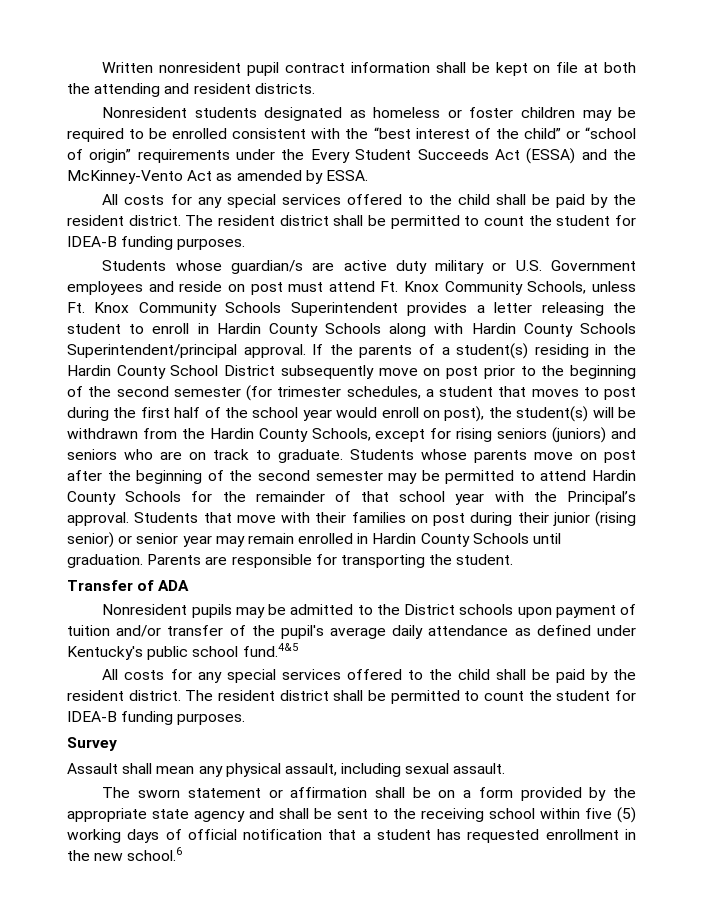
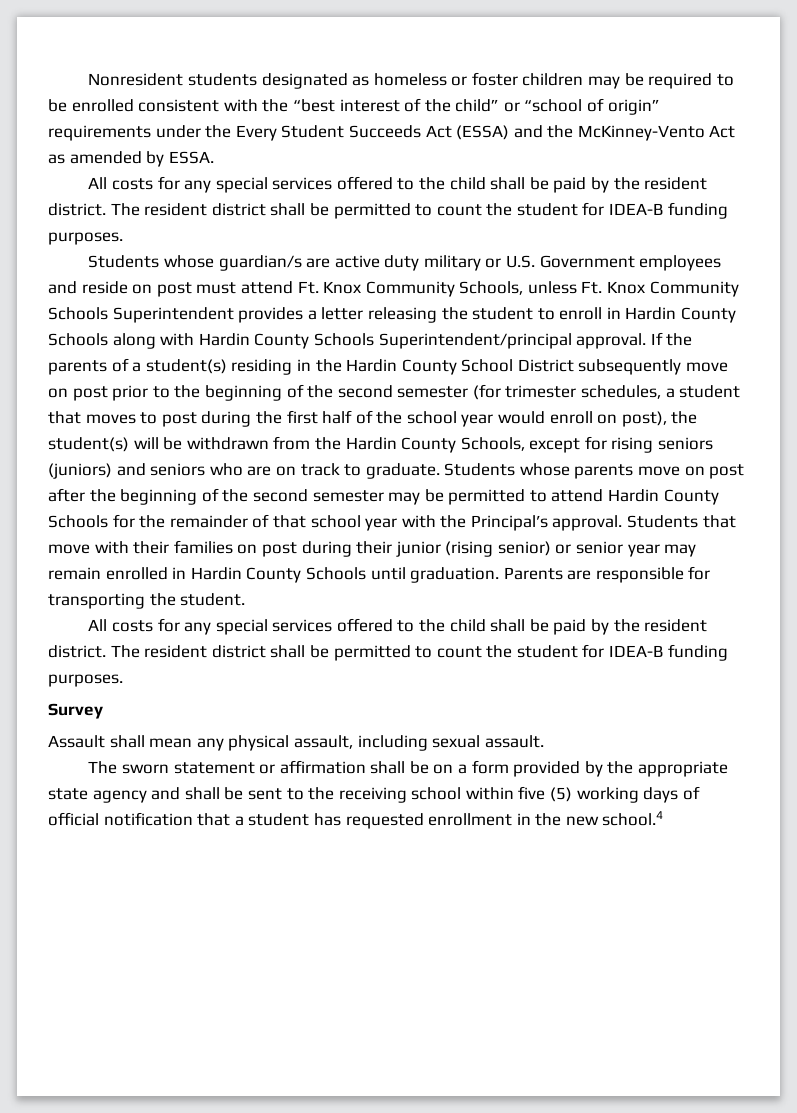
[102,62,636,76] [67,83,315,97] Written nonresident pupil contract information shall be kept on file at both the attending and resident districts. // -> (88, 79) none
[67,580,190,591] [102,604,636,618] [67,625,636,639] [67,643,298,660] // Transfer of ADA // Nonresident pupils may be admitted to the District schools upon payment of tuition and/or transfer of the pupil's average daily attendance as defined under Kentucky's public school fund.4&5 -> (246, 599) none
[127,847,183,861] school.6 -> [602,811,664,826] school.4

